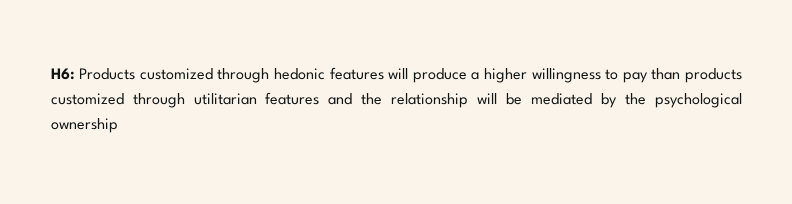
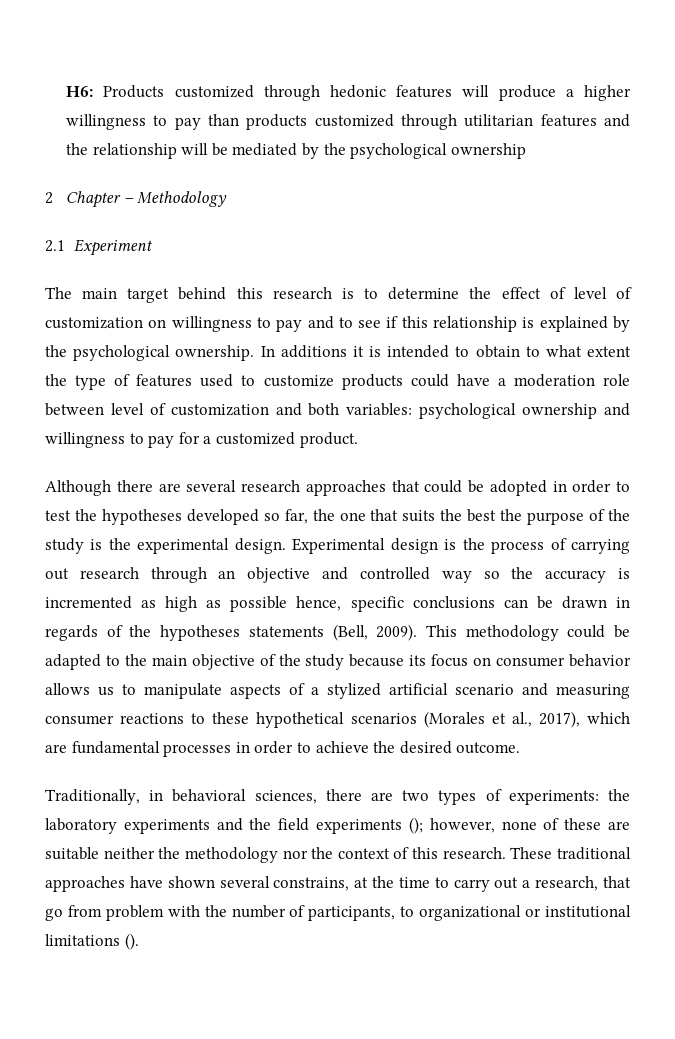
(118, 125) none -> [45,191,228,208] [45,239,153,256] [45,287,632,303] [45,316,631,332] [45,345,632,361] [45,374,630,390] [45,403,630,419] [45,432,358,448] [45,480,630,496] [45,509,630,525] [45,538,630,554] [45,567,630,583] [45,596,630,612] [45,624,630,641] [45,654,631,670] [45,683,630,699] [45,711,631,728] [45,741,521,757] [45,789,630,805] [45,817,630,834] [45,847,631,863] [45,876,632,892] [45,905,632,921] [45,933,139,950] // 2 Chapter – Methodology // 2.1 Experiment // The main target behind this research is to determine the effect of level of customization on willingness to pay and to see if this relationship is explained by the psychological ownership. In additions it is intended to obtain to what extent the type of features used to customize products could have a moderation role between level of customization and both variables: psychological ownership and willingness to pay for a customized product. // Although there are several research approaches that could be adopted in order to test the hypotheses developed so far, the one that suits the best the purpose of the study is the experimental design. Experimental design is the process of carrying out research through an objective and controlled way so the accuracy is incremented as high as possible hence, specific conclusions can be drawn in regards of the hypotheses statements (Bell, 2009). This methodology could be adapted to the main objective of the study because its focus on consumer behavior allows us to manipulate aspects of a stylized artificial scenario and measuring consumer reactions to these hypothetical scenarios (Morales et al., 2017), which are fundamental processes in order to achieve the desired outcome. // Traditionally, in behavioral sciences, there are two types of experiments: the laboratory experiments and the field experiments (); however, none of these are suitable neither the methodology nor the context of this research. These traditional approaches have shown several constrains, at the time to carry out a research, that go from problem with the number of participants, to organizational or institutional limitations ().

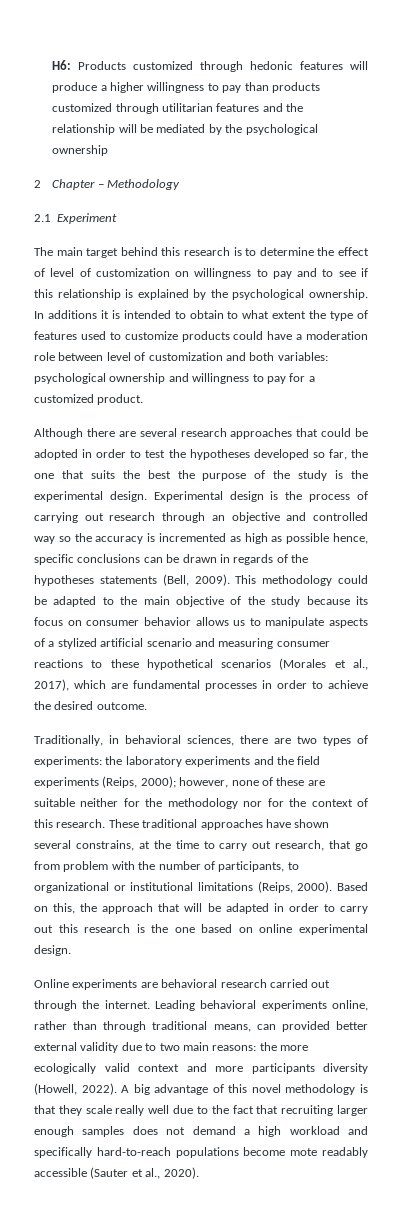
[408,817,423,834] (); -> [102,776,176,788] (Reips, 2000);
(155, 853) none -> [123,798,140,807] for
(308, 854) none -> [267,798,284,807] for
[522,880,531,888] a -> (272, 845) none
[124,933,139,950] (). -> [257,881,368,893] [34,903,368,914] [34,924,368,935] [34,945,71,956] [34,979,331,990] [34,1000,368,1011] [34,1021,368,1032] [34,1042,308,1053] [34,1063,368,1074] [34,1083,368,1095] [34,1105,368,1116] [34,1126,368,1137] [34,1147,369,1158] [34,1167,199,1179] (Reips, 2000). Based on this, the approach that will be adapted in order to carry out this research is the one based on online experimental design. // Online experiments are behavioral research carried out through the internet. Leading behavioral experiments online, rather than through traditional means, can provided better external validity due to two main reasons: the more ecologically valid context and more participants diversity (Howell, 2022). A big advantage of this novel methodology is that they scale really well due to the fact that recruiting larger enough samples does not demand a high workload and specifically hard-to-reach populations become mote readably accessible (Sauter et al., 2020).

